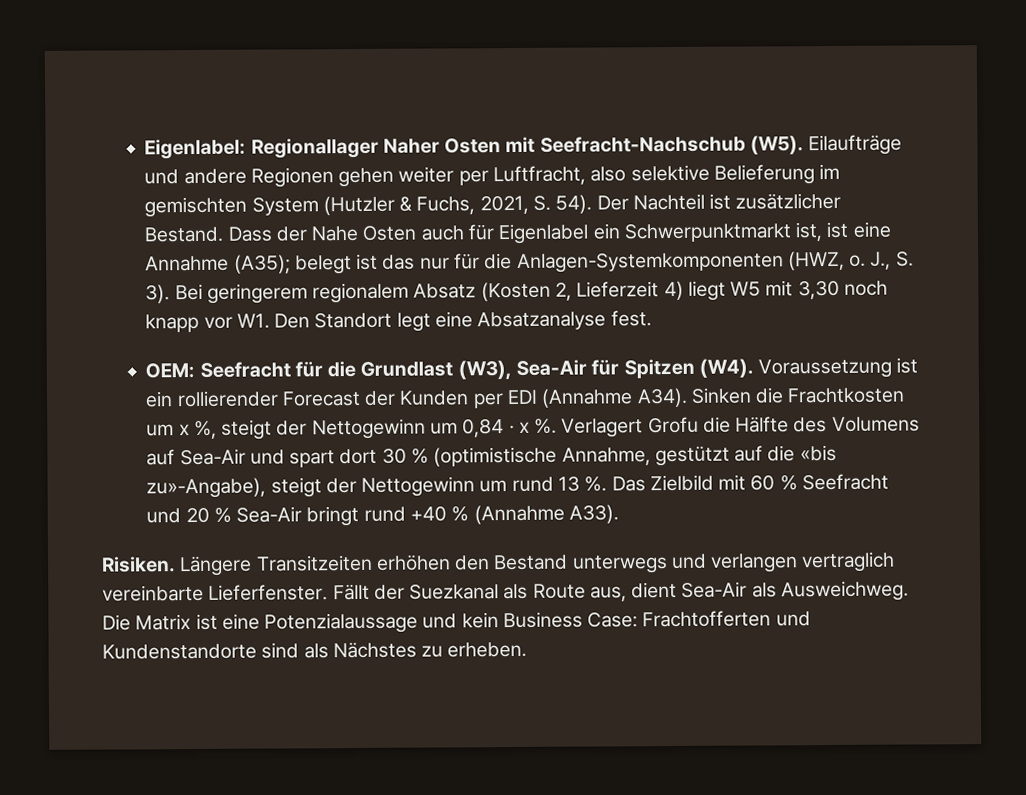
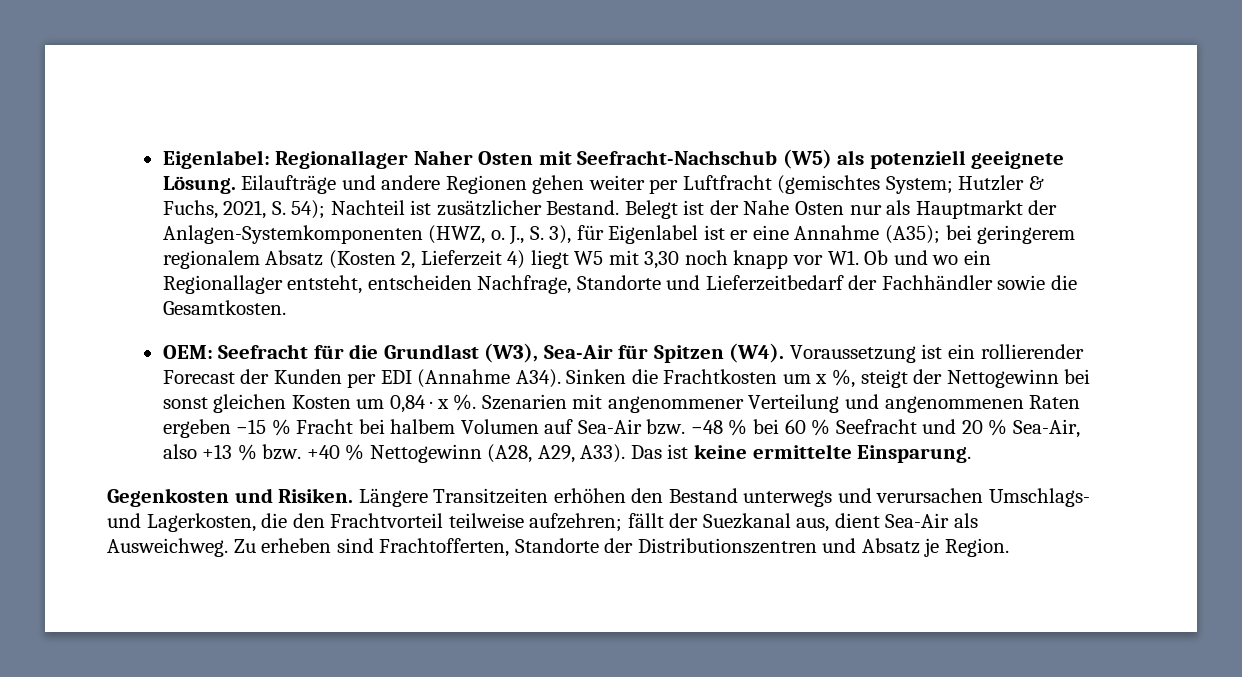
[750,135,805,155] (W5). -> [782,149,1065,169] [162,176,236,194] (W5) als potenziell geeignete Lösung.
[493,163,841,186] [144,195,395,218] Luftfracht, also selektive Belieferung im gemischten System (Hutzler -> [682,175,1025,194] Luftfracht (gemischtes System; Hutzler
[555,194,629,214] 54). Der -> [291,200,326,219] 54);
[227,226,273,242] Dass -> [624,200,705,219] Belegt ist
[420,221,892,245] [145,253,513,275] auch für Eigenlabel ein Schwerpunktmarkt ist, ist eine Annahme (A35); belegt ist das nur für die -> [849,200,1058,219] nur als Hauptmarkt der
[145,283,203,304] 3). Bei -> [549,225,972,244] 3), für Eigenlabel ist er eine Annahme (A35); bei
[274,310,652,332] Den Standort legt eine Absatzanalyse fest. -> [864,250,991,265] [162,275,1077,294] [162,300,286,315] Ob und wo ein Regionallager entsteht, entscheiden Nachfrage, Standorte und Lieferzeitbedarf der Fachhändler sowie die Gesamtkosten.
(426, 429) none -> [1064,369,1091,384] [162,394,351,413] bei sonst gleichen Kosten
[561,416,920,438] [146,444,837,468] [146,474,747,499] Verlagert Grofu die Hälfte des Volumens auf Sea-Air und spart dort 30 % (optimistische Annahme, gestützt auf die «bis zu»-Angabe), steigt der Nettogewinn um rund 13 %. Das Zielbild mit -> [481,394,1081,413] [162,419,780,438] Szenarien mit angenommener Verteilung und angenommenen Raten ergeben −15 % Fracht bei halbem Volumen auf Sea-Air bzw. −48 % bei
[236,504,619,527] Sea-Air bringt rund +40 % (Annahme A33). // -> [1012,419,1080,438] [162,444,972,463] [107,488,273,507] Sea-Air, also +13 % bzw. +40 % Nettogewinn (A28, A29, A33). Das ist keine ermittelte Einsparung. // Gegenkosten und
[710,551,896,573] [102,583,586,602] verlangen vertraglich vereinbarte Lieferfenster. Fällt der Suezkanal als Route -> [876,488,1090,507] [107,513,791,532] verursachen Umschlags- und Lagerkosten, die den Frachtvorteil teilweise aufzehren; fällt der Suezkanal
[102,610,811,634] [102,641,528,660] Die Matrix ist eine Potenzialaussage und kein Business Case: Frachtofferten und Kundenstandorte sind als Nächstes zu erheben. -> [233,538,1009,557] Zu erheben sind Frachtofferten, Standorte der Distributionszentren und Absatz je Region.

